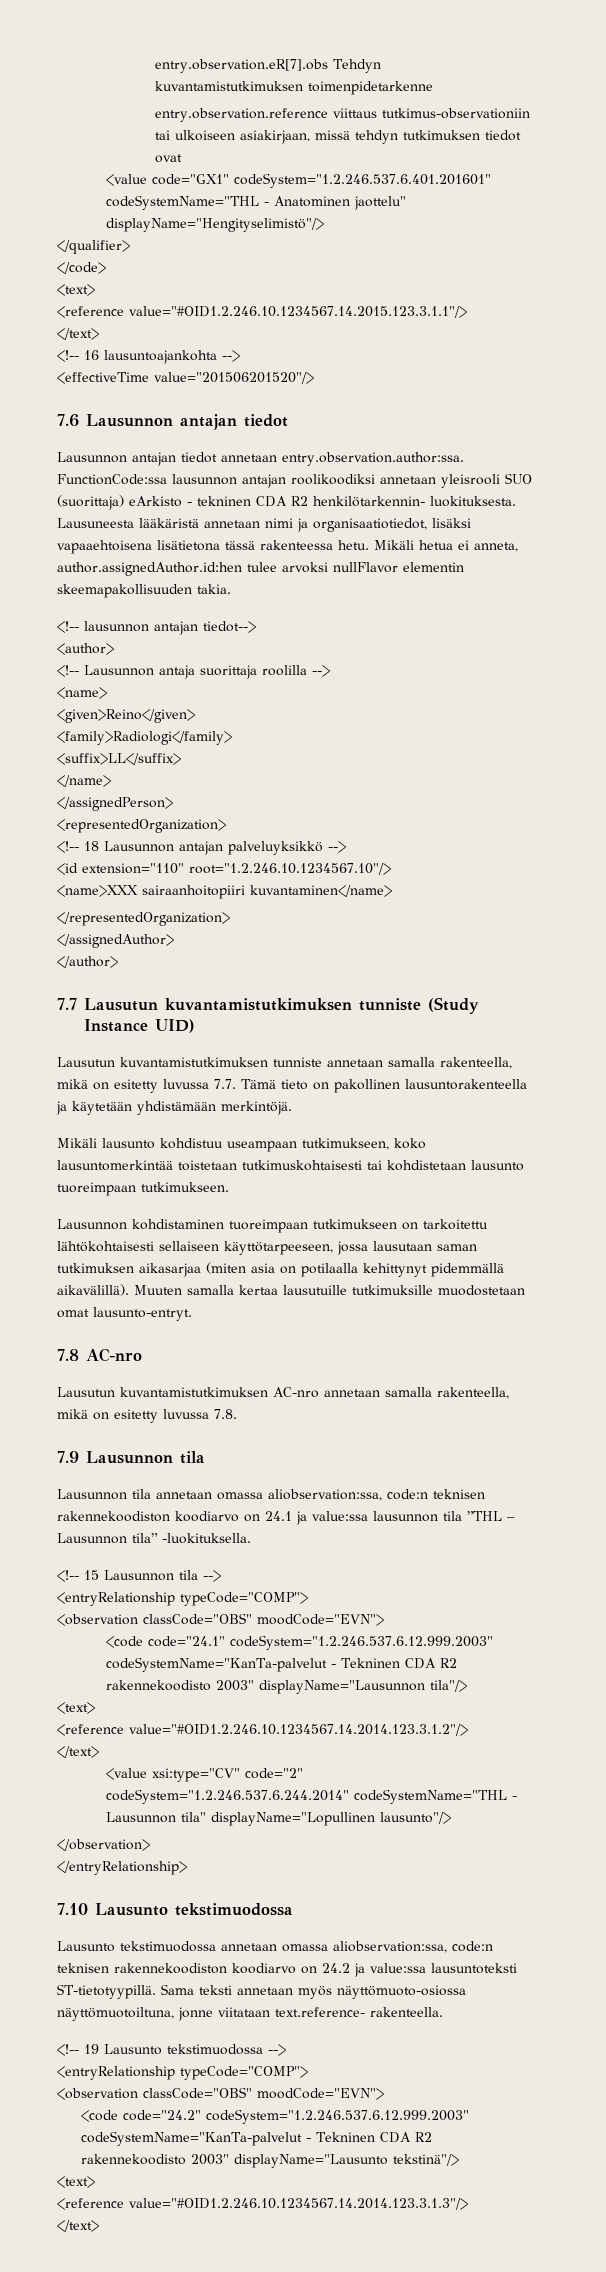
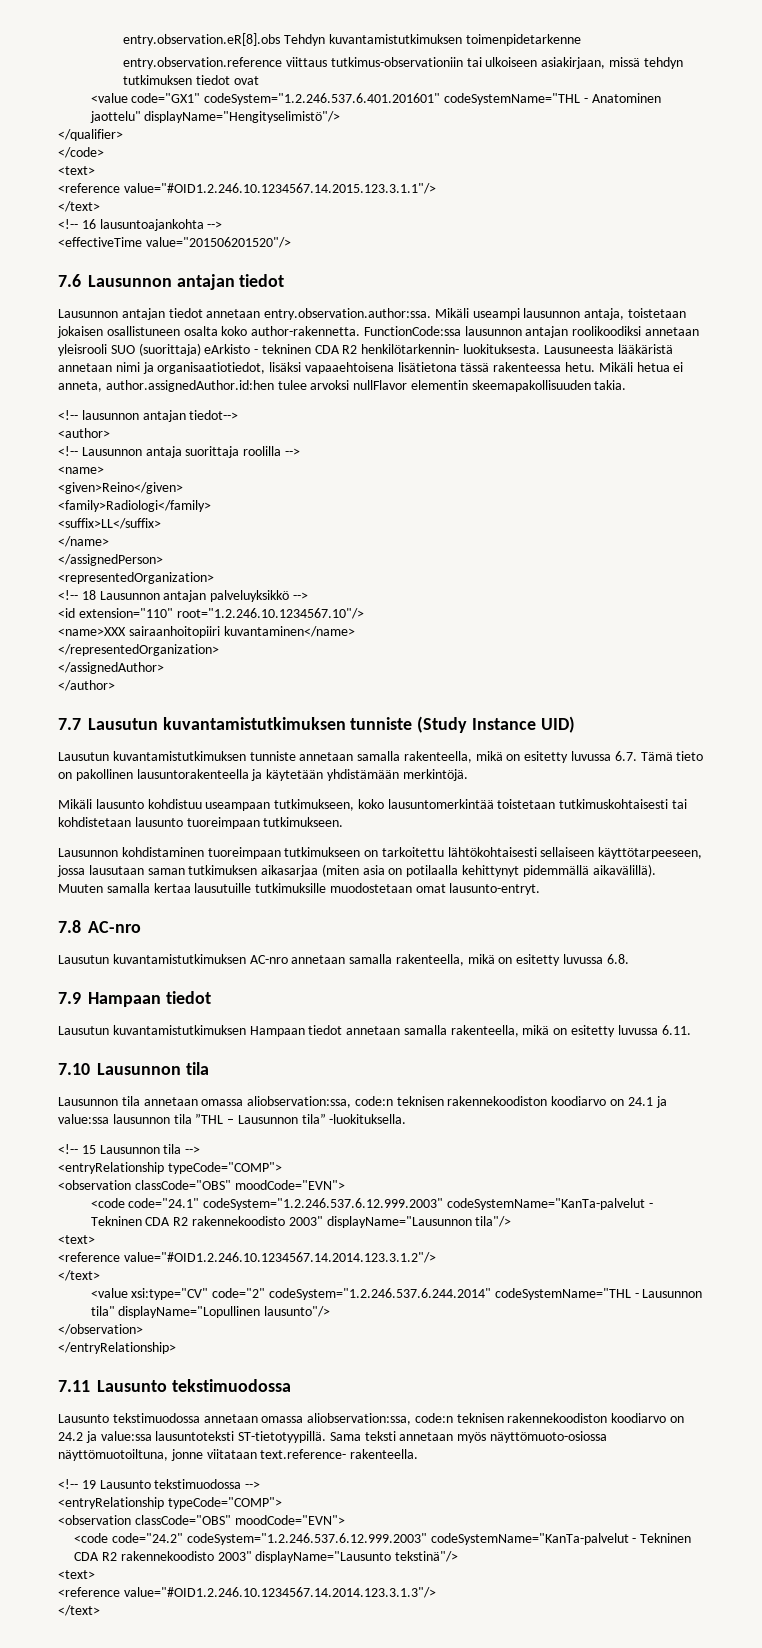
[154,59,328,73] entry.observation.eR[7].obs -> [123,33,281,46] entry.observation.eR[8].obs
(464, 459) none -> [434,308,687,320] [57,326,361,338] Mikäli useampi lausunnon antaja, toistetaan jokaisen osallistuneen osalta koko author-rakennetta.
[214,1079,236,1089] 7.7. -> [614,751,637,761] 6.7.
[214,1409,237,1419] [57,1451,79,1463] 7.8. // 7.9 -> [606,954,629,964] [58,991,211,1007] [58,1025,691,1037] [58,1063,90,1075] 6.8. // 7.9 Hampaan tiedot // Lausutun kuvantamistutkimuksen Hampaan tiedot annetaan samalla rakenteella, mikä on esitetty luvussa 6.11. // 7.10
[57,1903,88,1915] 7.10 -> [58,1380,90,1392] 7.11

